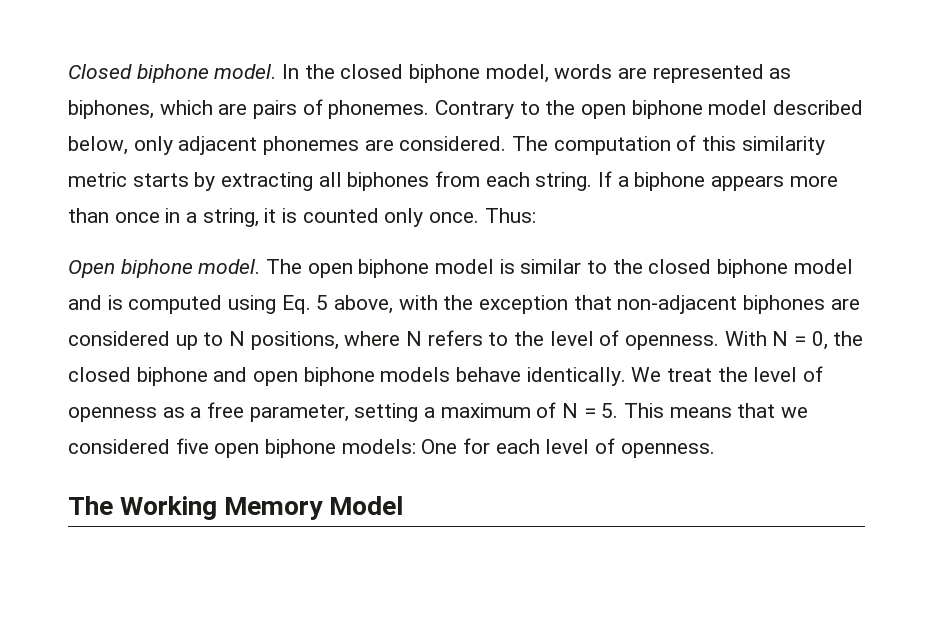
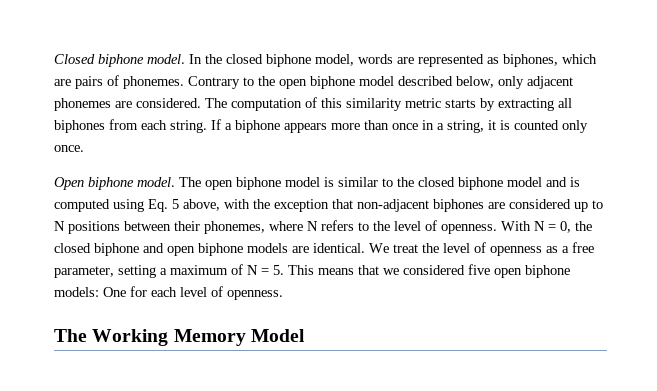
[484,208,536,223] Thus: -> (84, 148) none
[250,331,339,350] positions, -> [68,221,265,234] positions between their phonemes,
[456,367,626,386] behave identically. -> [292,243,365,253] are identical.

